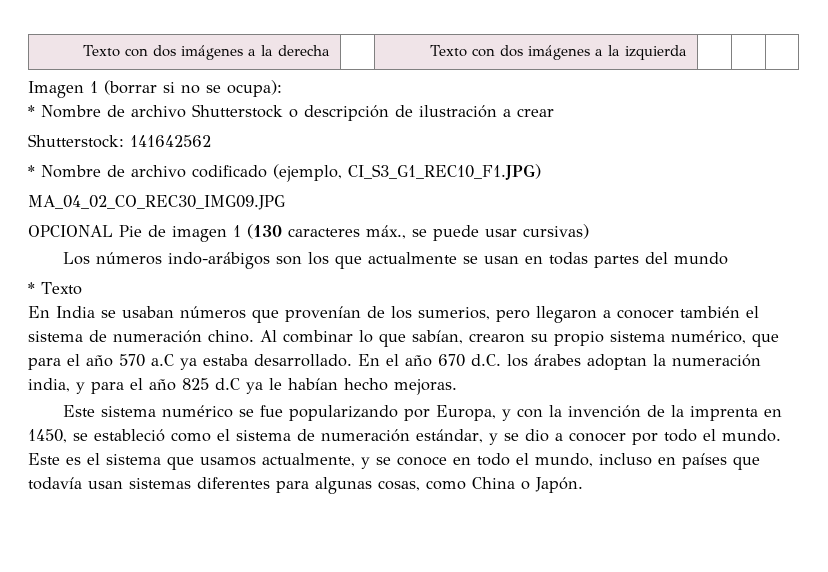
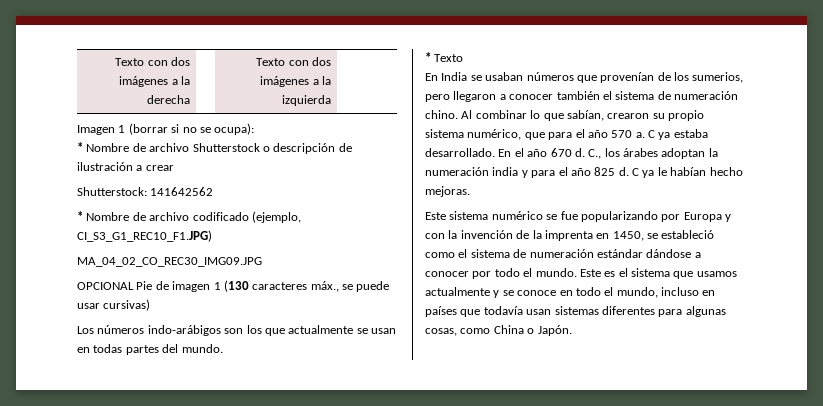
[674,252,729,265] mundo -> [181,344,223,353] mundo.
[151,354,174,366] a.C -> [635,130,655,138] a. C
[471,354,501,366] d.C. -> [574,148,602,159] d. C.,
[28,378,70,392] india, -> [492,167,519,176] india
[215,378,240,390] d.C -> [618,167,639,176] d. C
[436,405,497,421] Europa, -> [683,212,722,222] Europa
[416,429,549,445] estándar, y se dio -> [596,249,692,258] estándar dándose
[262,453,355,467] actualmente, -> [425,287,490,296] actualmente

